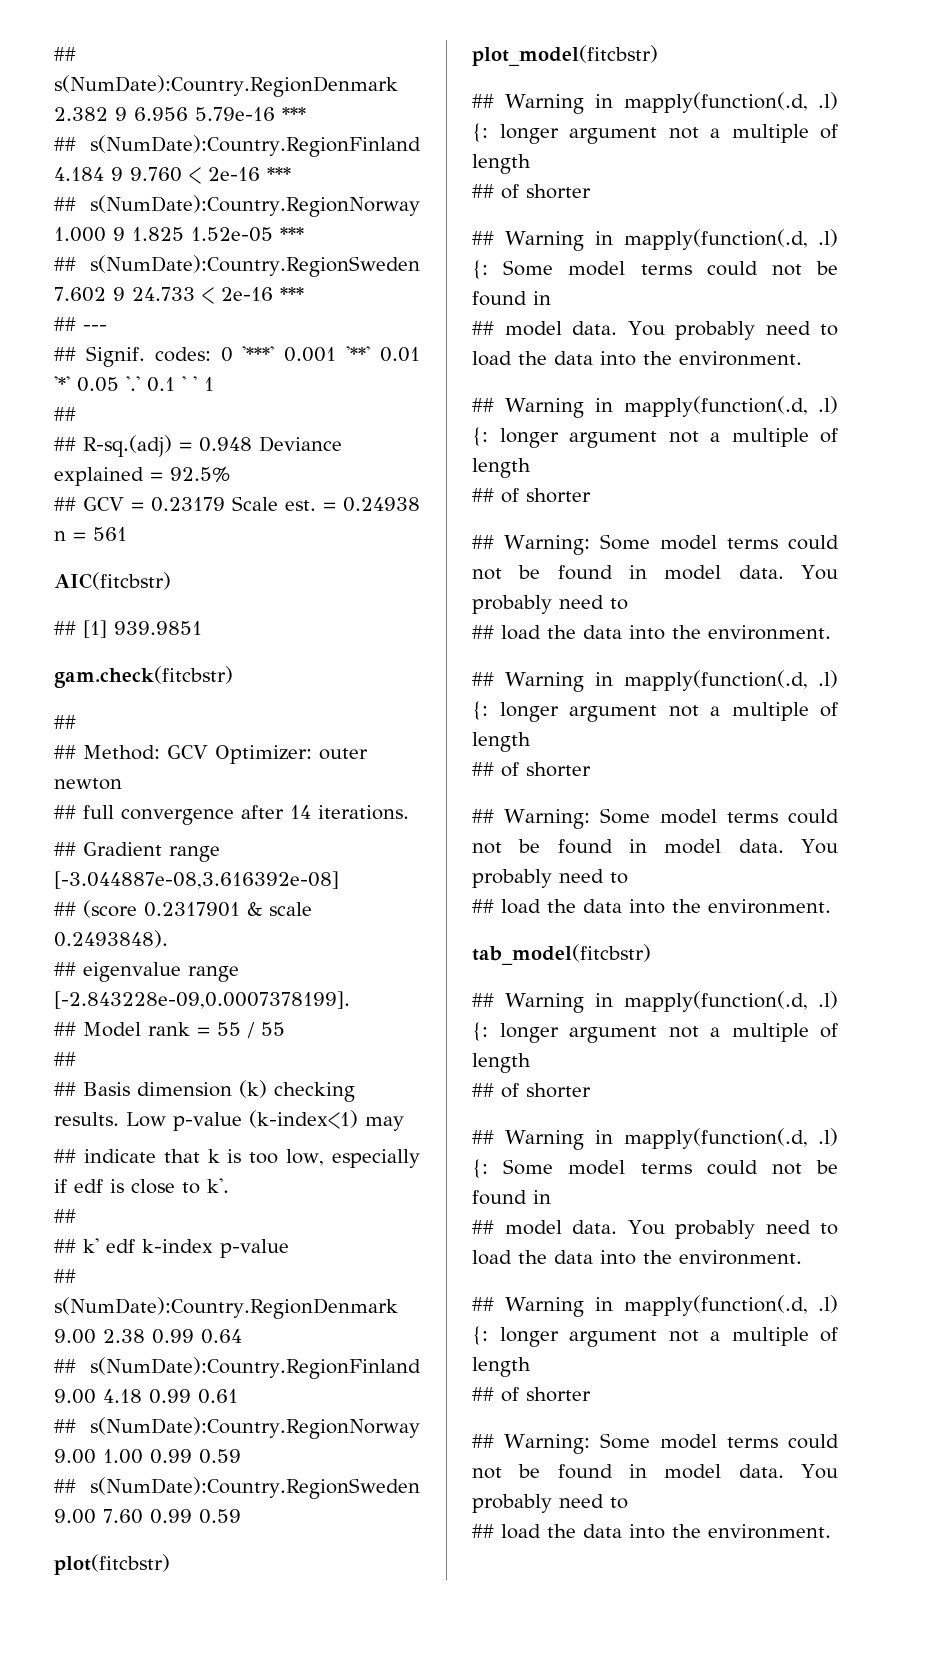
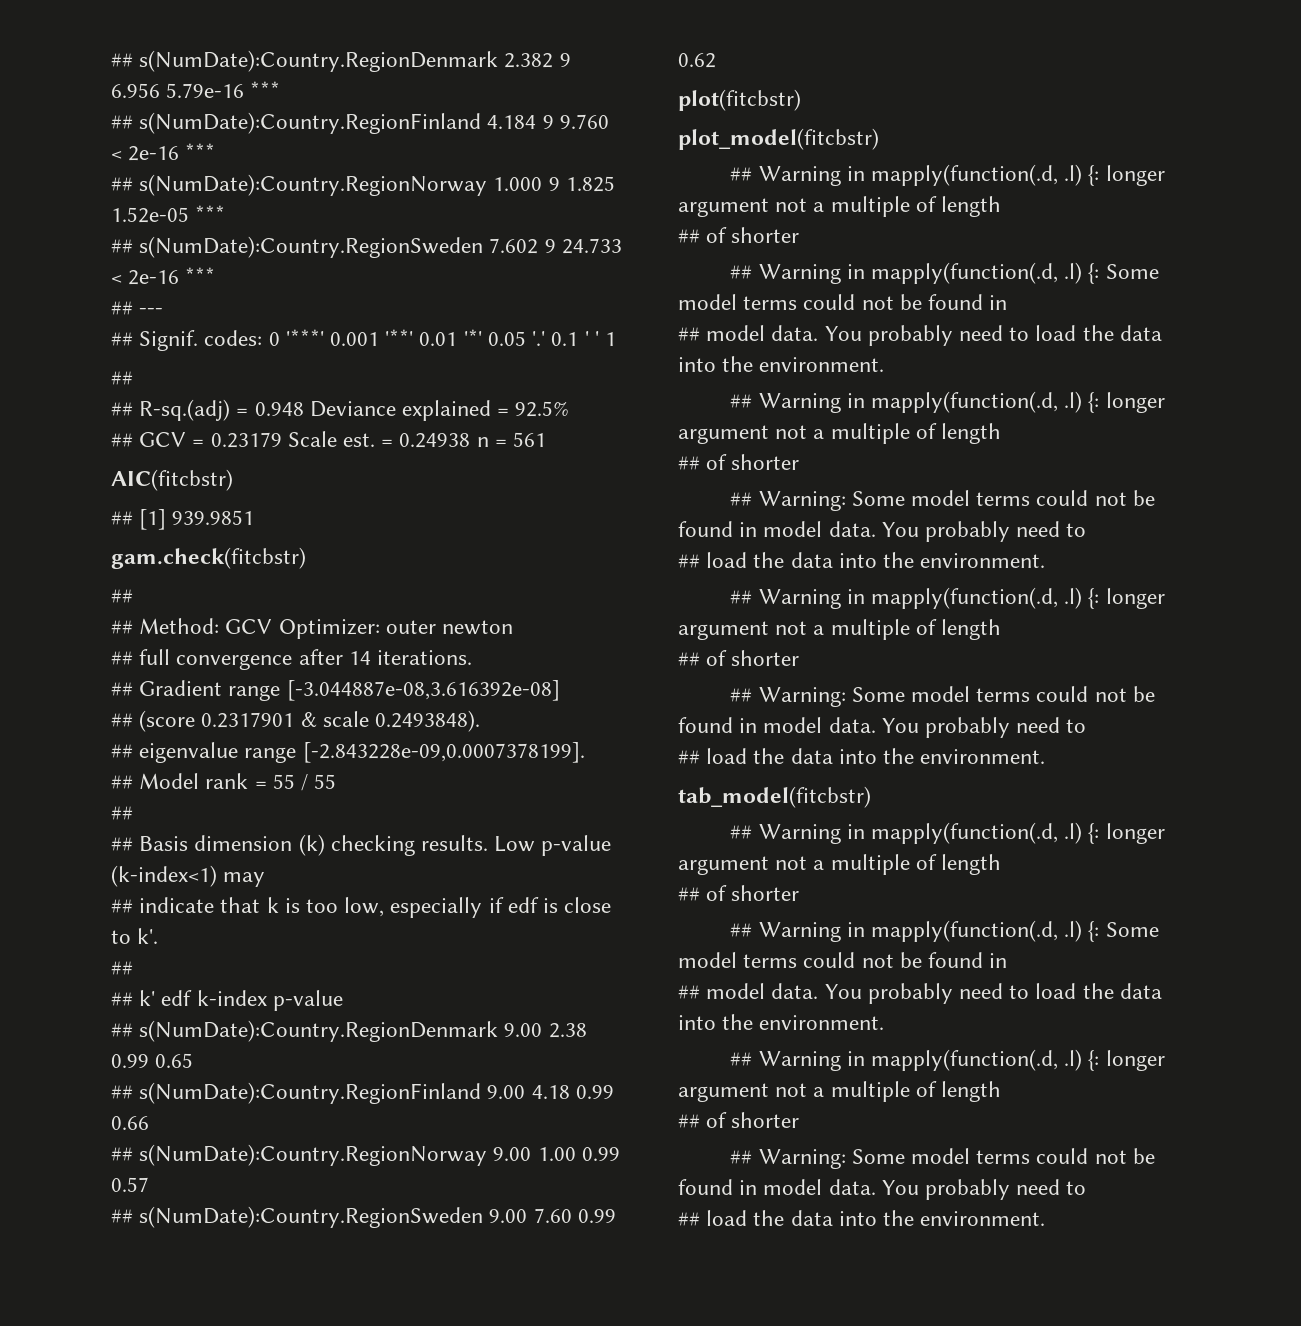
[201,1329,242,1344] 0.64 -> [155,1053,194,1068] 0.65
[198,1389,238,1404] 0.61 -> [111,1116,149,1130] 0.66
[199,1449,241,1464] 0.59 -> [111,1177,149,1192] 0.57
[199,1509,241,1524] 0.59 -> [678,53,716,68] 0.62

